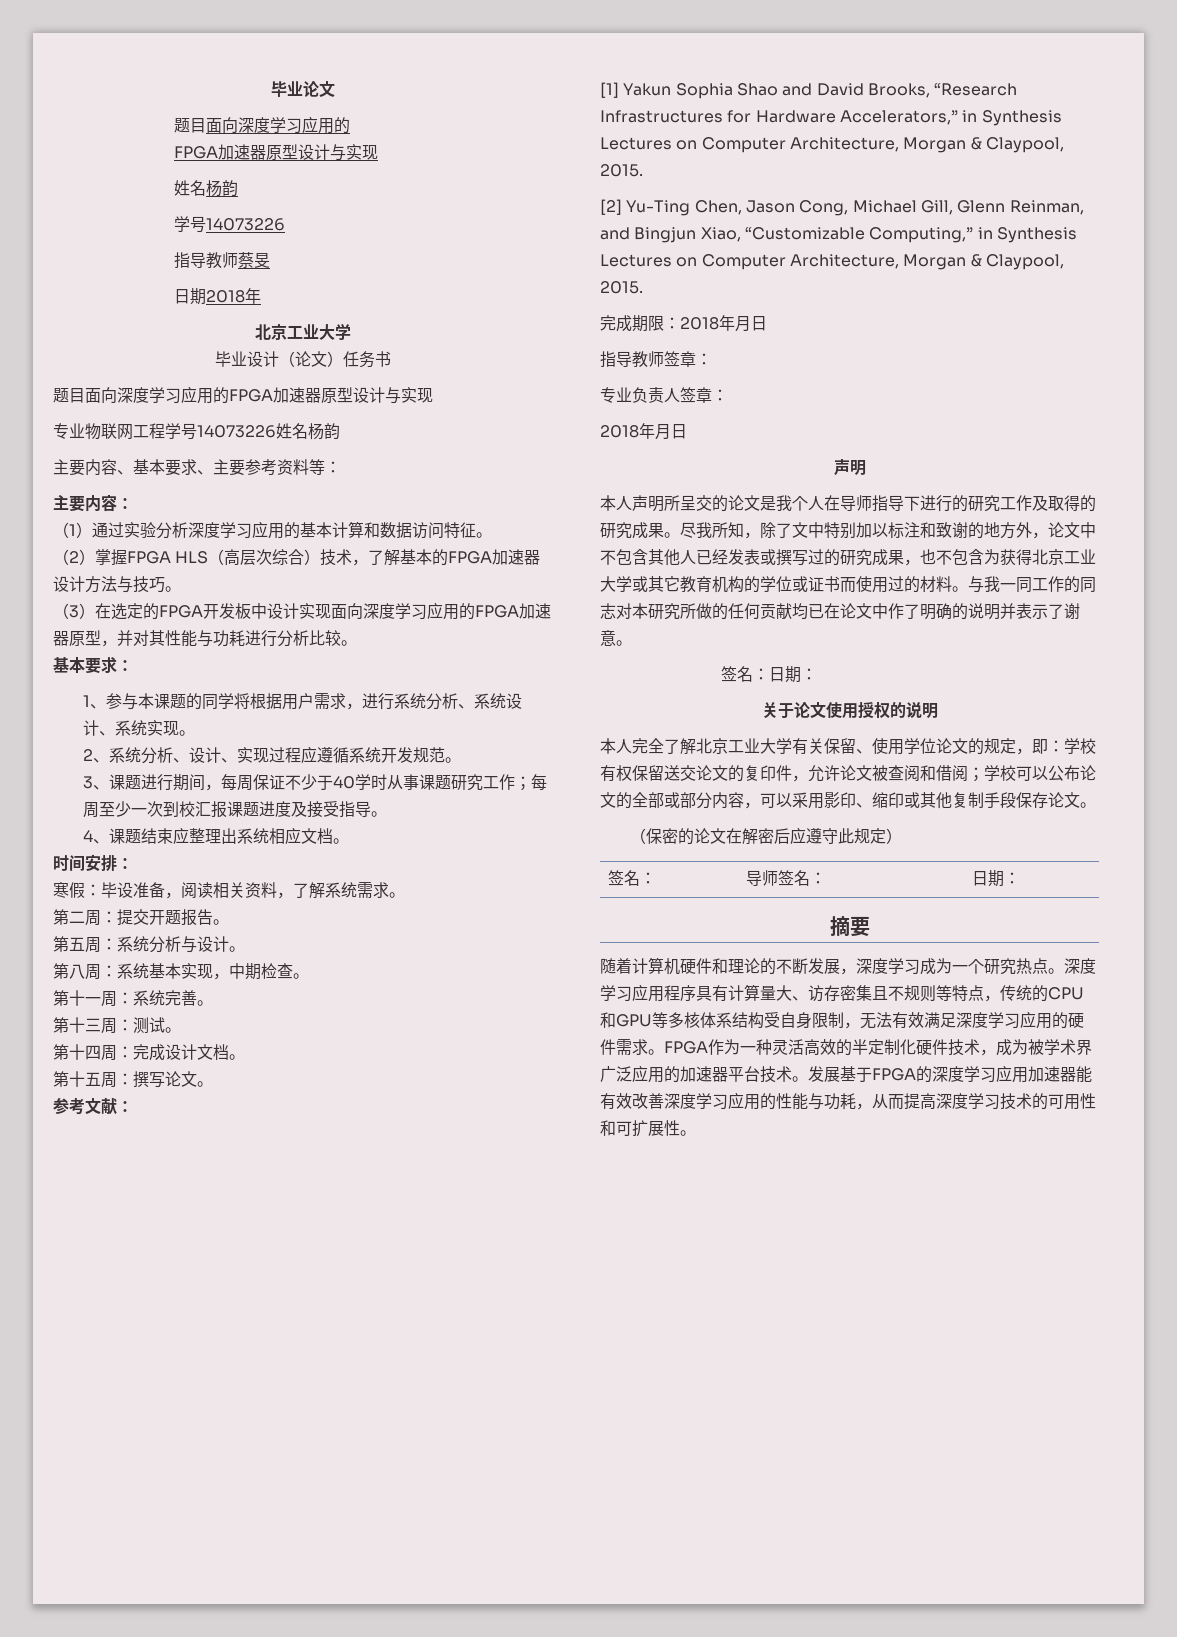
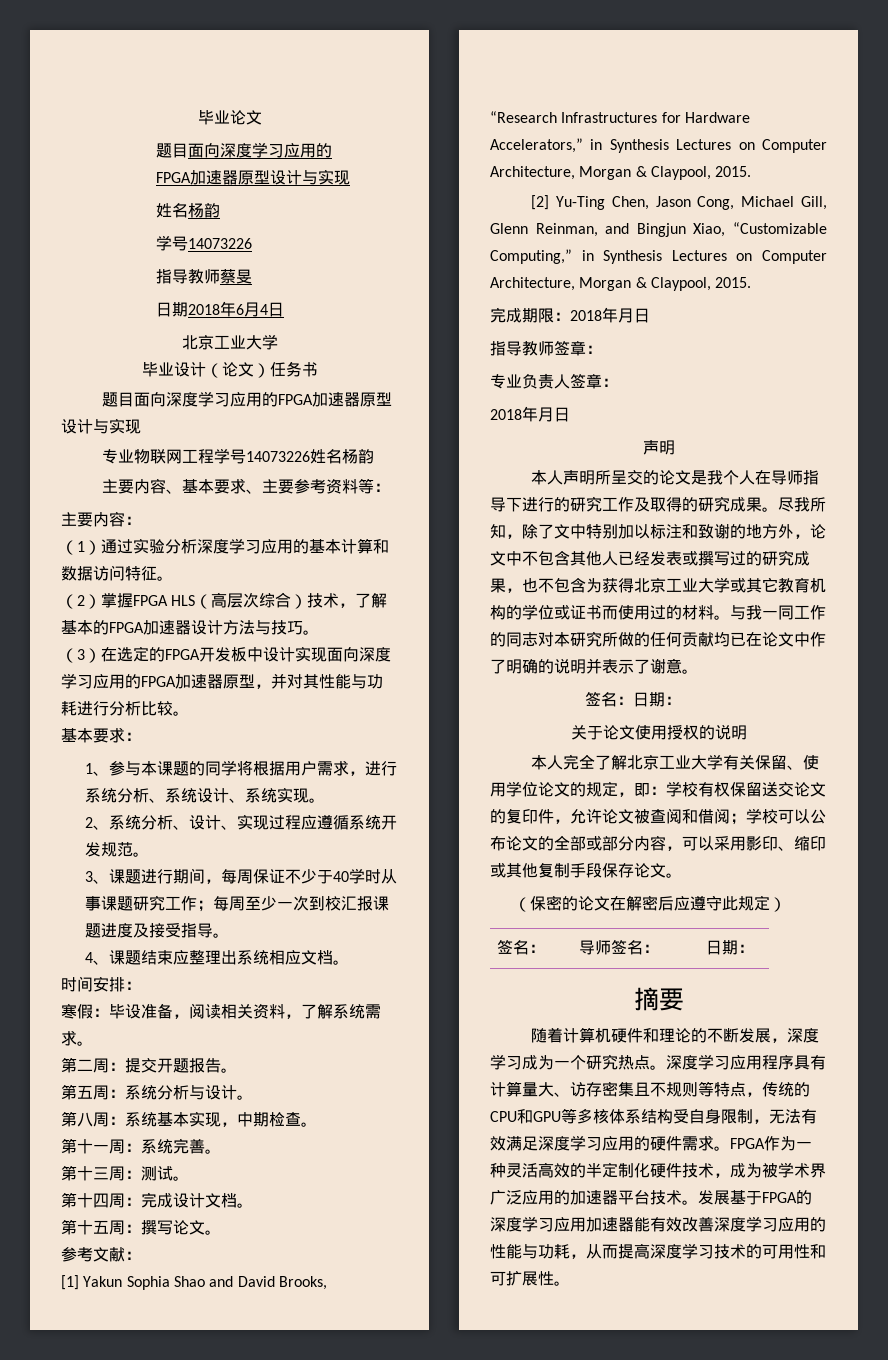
(262, 296) none -> [236,302,285,317] 6月4日

